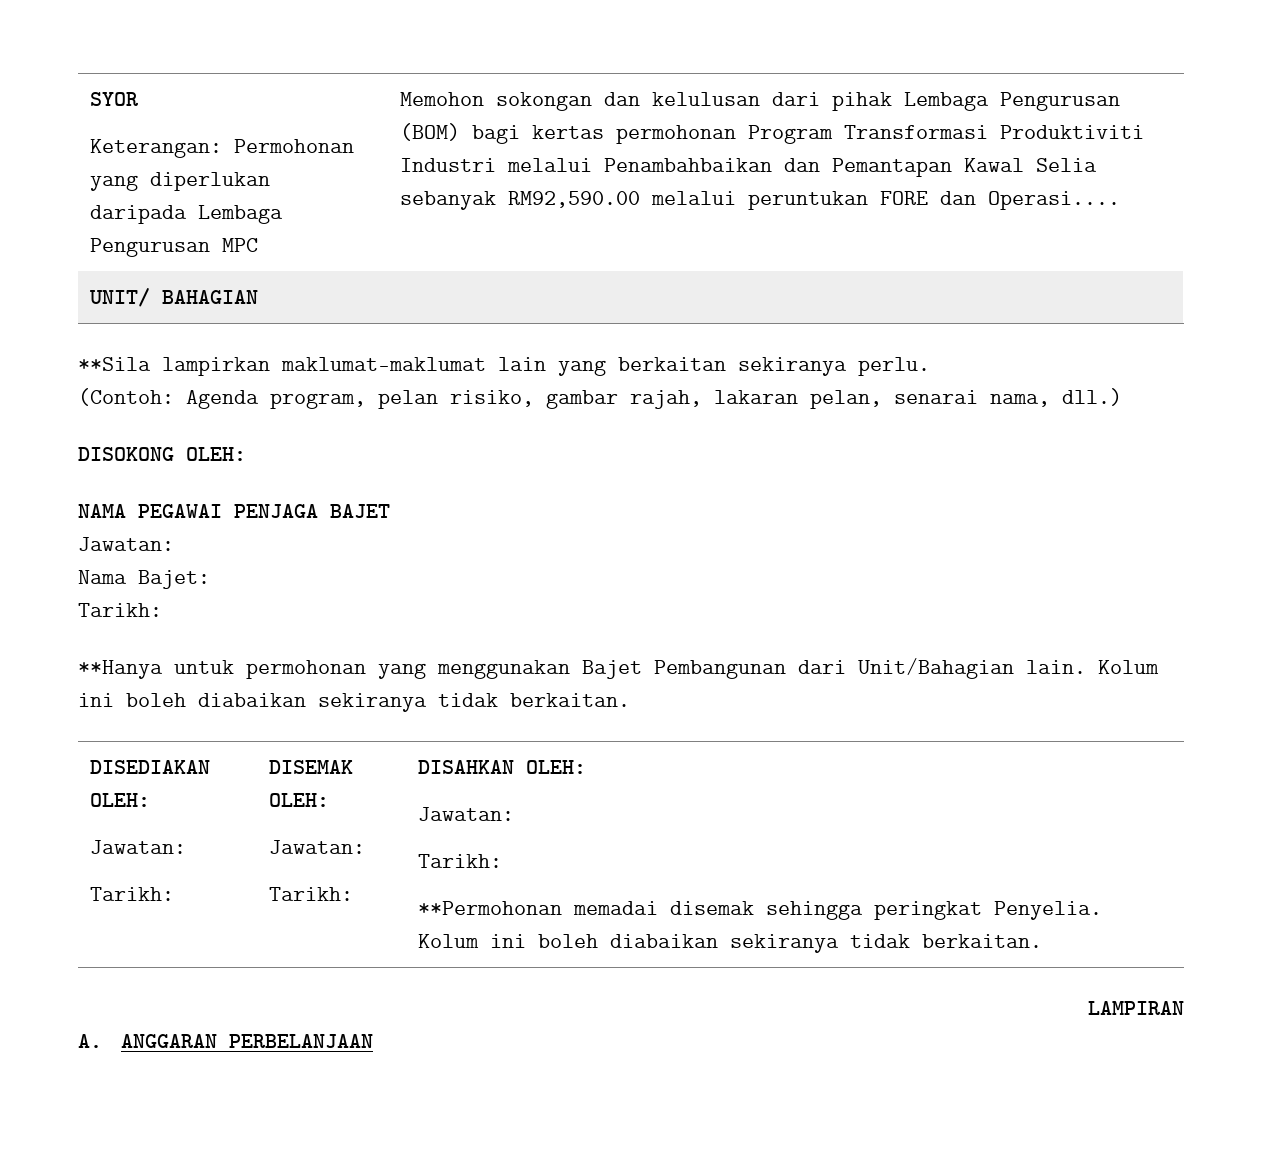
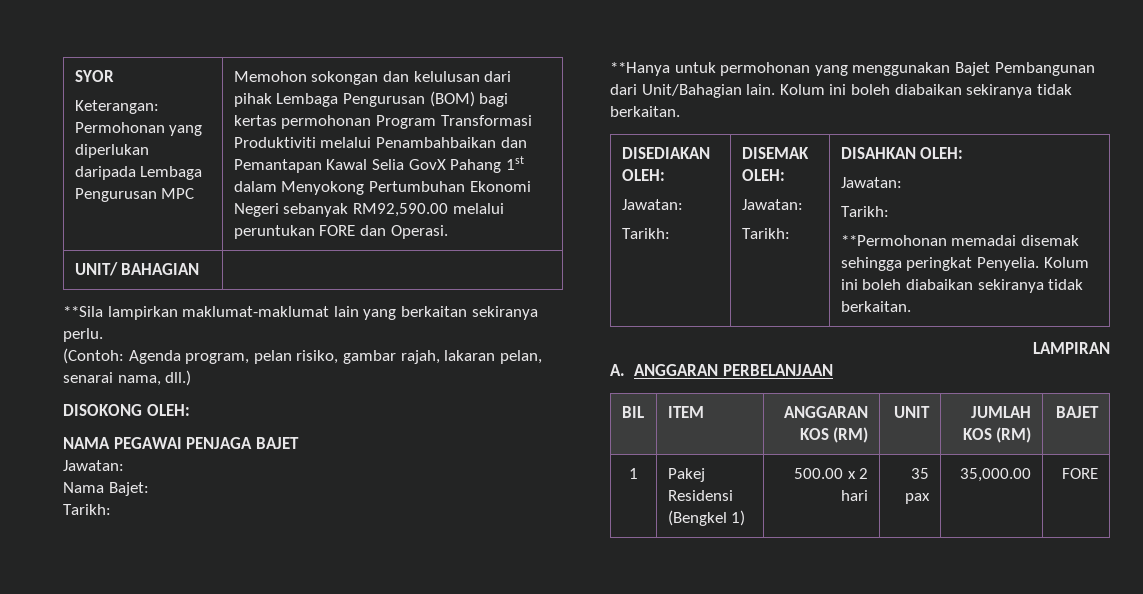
[399,158,496,172] Industri -> (316, 142) none
(1097, 165) none -> [408,156,524,173] [233,181,531,195] [233,203,279,217] GovX Pahang 1st dalam Menyokong Pertumbuhan Ekonomi Negeri
[987,191,1120,210] Operasi.... -> [390,225,448,239] Operasi.
(373, 1041) none -> [621,406,644,418] [667,406,704,418] [784,406,869,418] [799,427,869,443] [894,406,931,418] [971,406,1032,418] [962,427,1032,443] [1056,406,1100,418] [629,468,638,479] [667,468,705,482] [667,490,733,501] [667,510,746,526] [793,468,869,479] [841,490,869,501] [911,468,930,479] [905,493,931,504] [960,468,1032,482] [1062,468,1099,479] // BIL | ITEM | ANGGARAN KOS (RM) | UNIT | JUMLAH KOS (RM) | BAJET // 1 | Pakej Residensi (Bengkel 1) | 500.00 x 2 hari | 35 pax | 35,000.00 | FORE

